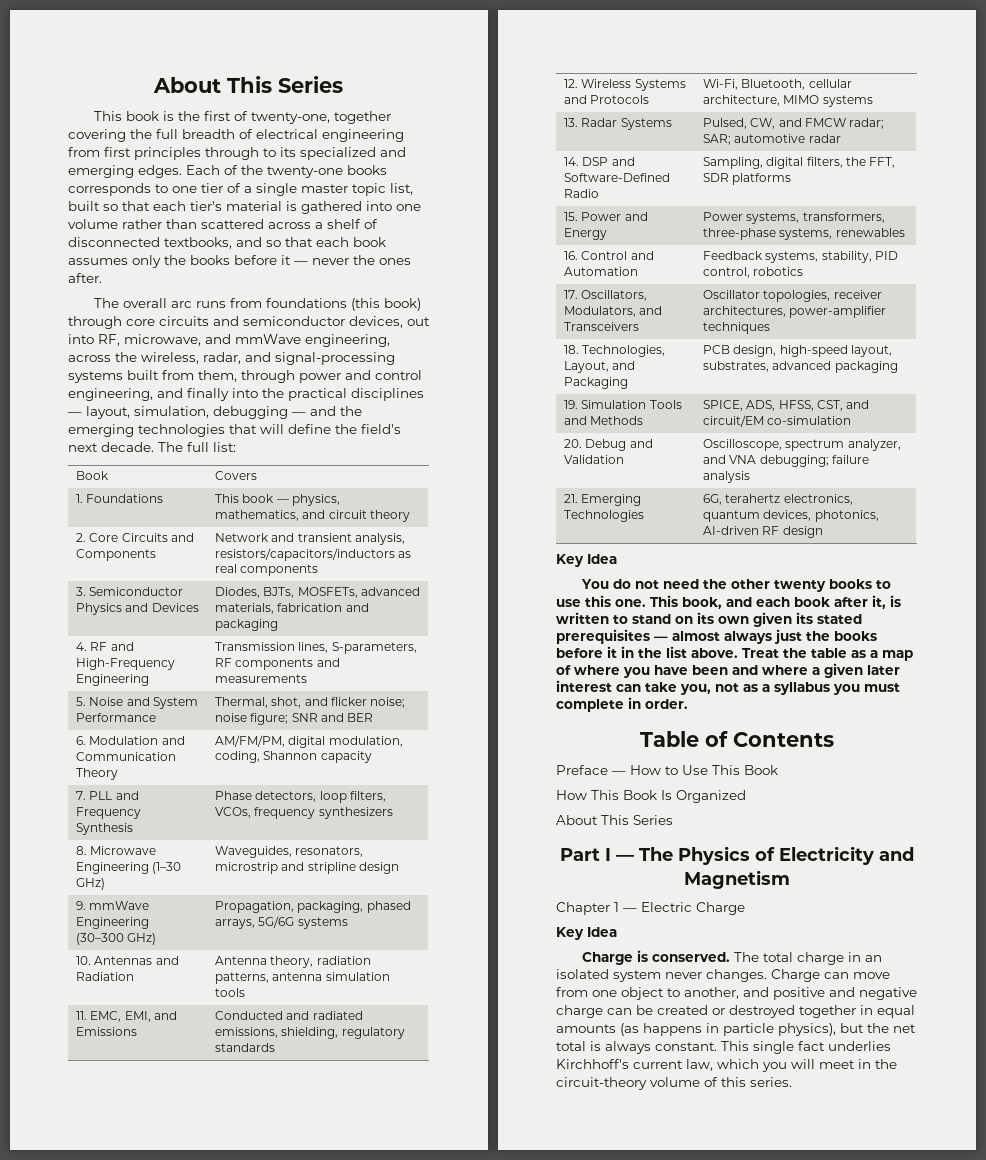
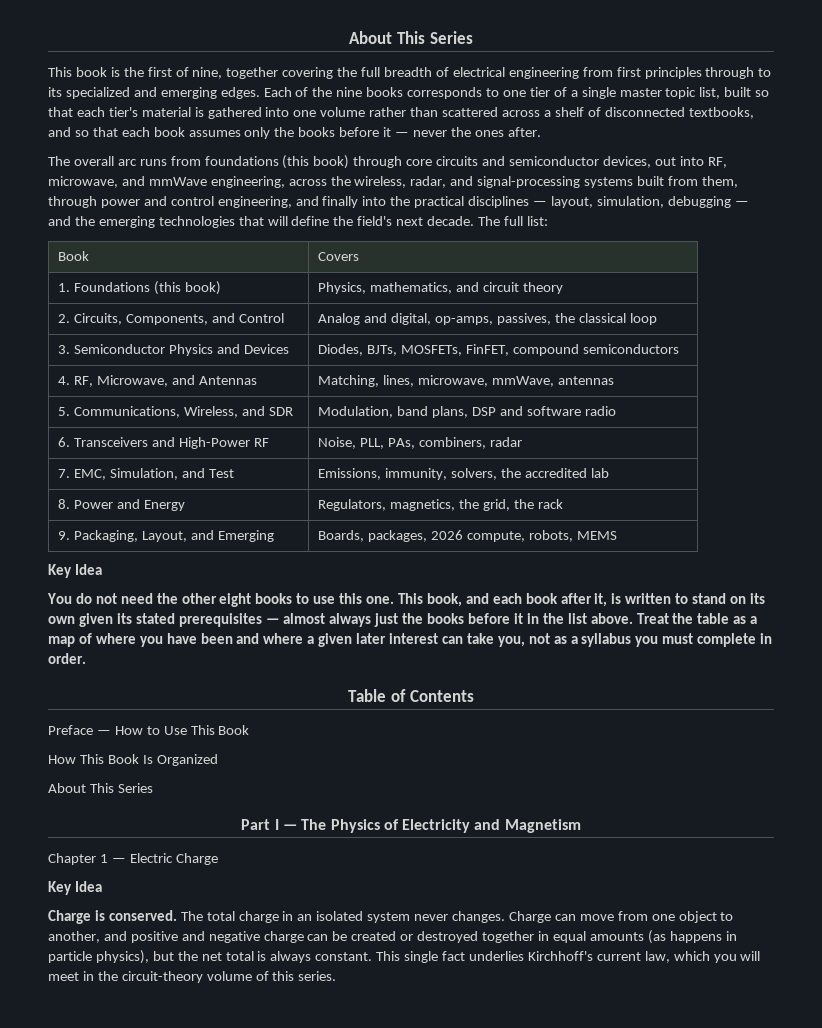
[251,112,331,124] twenty-one, -> [192,67,223,79] nine,
[267,166,343,178] twenty-one -> [336,87,363,97] nine
[215,494,340,506] | This book — physics, -> [154,281,222,295] [318,282,367,294] (this book) | Physics,
[89,533,194,542] [76,549,157,561] [215,533,405,545] [215,548,412,561] [215,564,319,576] Core Circuits and Components | Network and transient analysis, resistors/capacitors/inductors as real components -> [74,313,284,325] [318,313,657,325] Circuits, Components, and Control | Analog and digital, op-amps, passives, the classical loop
[360,587,420,596] [215,603,369,614] [215,619,279,631] [76,642,134,651] [76,658,176,670] [76,674,150,686] [215,642,417,654] [215,658,340,670] [215,674,308,683] [76,697,198,709] [76,713,157,722] [215,697,406,708] [215,713,374,725] [76,736,185,745] [76,752,177,761] [76,768,119,780] [215,735,403,748] [215,751,372,763] [76,791,139,800] [76,807,142,819] [76,823,134,835] [215,791,386,803] [215,807,393,819] [76,846,157,855] [76,862,182,874] [76,878,106,890] [215,846,364,858] [215,862,399,874] [76,901,150,910] [76,917,150,929] [76,933,157,945] [215,901,411,913] [215,916,348,929] [76,956,179,965] [76,972,135,981] [215,956,371,968] [215,972,390,984] [215,988,246,997] [76,1011,177,1022] [76,1027,138,1036] [215,1011,363,1020] [215,1027,405,1039] [215,1043,276,1052] [564,79,686,91] [564,95,650,104] [703,79,852,90] [703,95,873,107] [564,118,672,130] [703,118,885,129] [703,134,841,145] [564,157,635,166] [564,173,671,182] [564,189,600,198] [703,157,896,169] [703,173,792,185] [564,212,648,221] [564,228,608,240] [703,212,885,224] [703,228,905,240] [564,251,654,260] [564,267,639,276] [703,251,898,263] [703,267,804,278] [564,290,648,301] [564,306,663,317] [564,322,640,331] [703,290,882,302] [703,306,887,318] [703,322,771,334] [564,345,666,357] [564,361,636,373] [564,377,629,389] [703,345,892,357] [703,361,898,373] [564,400,682,409] [564,416,644,425] [703,400,870,411] [703,415,852,427] [564,439,653,451] [564,455,625,464] [703,439,901,451] [703,455,869,467] [703,471,751,483] [564,494,642,506] [564,510,645,522] [703,494,853,505] [703,510,879,522] [703,526,823,538] advanced materials, fabrication and packaging // 4. RF and High-Frequency Engineering | Transmission lines, S-parameters, RF components and measurements // 5. Noise and System Performance | Thermal, shot, and flicker noise; noise figure; SNR and BER // 6. Modulation and Communication Theory | AM/FM/PM, digital modulation, coding, Shannon capacity // 7. PLL and Frequency Synthesis | Phase detectors, loop filters, VCOs, frequency synthesizers // 8. Microwave Engineering (1–30 GHz) | Waveguides, resonators, microstrip and stripline design // 9. mmWave Engineering (30–300 GHz) | Propagation, packaging, phased arrays, 5G/6G systems // 10. Antennas and Radiation | Antenna theory, radiation patterns, antenna simulation tools // 11. EMC, EMI, and Emissions | Conducted and radiated emissions, shielding, regulatory standards // 12. Wireless Systems and Protocols | Wi-Fi, Bluetooth, cellular architecture, MIMO systems // 13. Radar Systems | Pulsed, CW, and FMCW radar; SAR; automotive radar // 14. DSP and Software-Defined Radio | Sampling, digital filters, the FFT, SDR platforms // 15. Power and Energy | Power systems, transformers, three-phase systems, renewables // 16. Control and Automation | Feedback systems, stability, PID control, robotics // 17. Oscillators, Modulators, and Transceivers | Oscillator topologies, receiver architectures, power-amplifier techniques // 18. Technologies, Layout, and Packaging | PCB design, high-speed layout, substrates, advanced packaging // 19. Simulation Tools and Methods | SPICE, ADS, HFSS, CST, and circuit/EM co-simulation // 20. Debug and Validation | Oscilloscope, spectrum analyzer, and VNA debugging; failure analysis // 21. Emerging Technologies | 6G, terahertz electronics, quantum devices, photonics, AI-driven RF design -> [466,344,679,356] [58,375,257,387] [318,375,614,387] [58,406,293,418] [318,406,616,418] [58,437,269,449] [318,437,522,449] [58,468,234,480] [318,468,609,480] [58,499,186,511] [318,499,563,511] [58,530,274,542] [318,530,617,542] FinFET, compound semiconductors // 4. RF, Microwave, and Antennas | Matching, lines, microwave, mmWave, antennas // 5. Communications, Wireless, and SDR | Modulation, band plans, DSP and software radio // 6. Transceivers and High-Power RF | Noise, PLL, PAs, combiners, radar // 7. EMC, Simulation, and Test | Emissions, immunity, solvers, the accredited lab // 8. Power and Energy | Regulators, magnetics, the grid, the rack // 9. Packaging, Layout, and Emerging | Boards, packages, 2026 compute, robots, MEMS
[774,580,827,592] twenty -> [219,593,252,607] eight

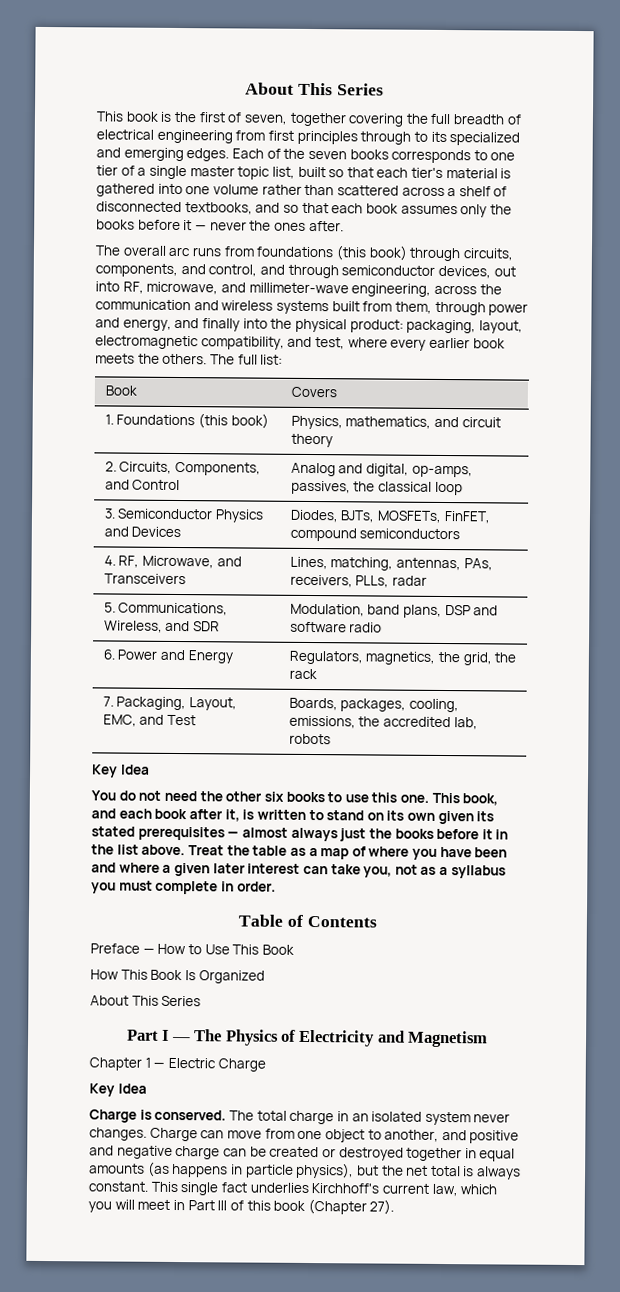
[192,67,223,79] nine, -> [243,114,287,125] seven,
[336,87,363,97] nine -> [307,150,347,160] seven
[406,156,506,166] core circuits and -> [462,248,513,261] [95,263,339,279] circuits, components, and control, and through
[148,177,207,186] mmWave -> [248,282,349,294] millimeter-wave
[354,176,581,188] wireless, radar, and signal-processing -> [95,299,274,311] communication and wireless
[170,196,292,208] control engineering, -> [122,318,172,331] energy,
[414,196,749,208] [48,216,475,228] practical disciplines — layout, simulation, debugging — and the emerging technologies that will define the field's next decade. -> [294,318,523,334] [95,335,505,351] [95,353,208,365] physical product: packaging, layout, electromagnetic compatibility, and test, where every earlier book meets the others.
[198,376,257,385] [318,375,614,387] Antennas | Matching, lines, microwave, mmWave, antennas -> [103,573,186,585] [289,556,493,571] [289,574,427,588] Transceivers | Lines, matching, antennas, PAs, receivers, PLLs, radar
[74,437,269,449] [318,437,522,449] [58,468,234,480] [318,468,609,480] [58,499,71,509] Transceivers and High-Power RF | Noise, PLL, PAs, combiners, radar // 7. EMC, Simulation, and Test | Emissions, immunity, solvers, the accredited lab // 8. -> (115, 654) none
[58,531,71,540] 9. -> [102,696,114,707] 7.
[191,530,274,542] and Emerging -> [102,714,196,727] EMC, and Test
[431,530,617,542] 2026 compute, robots, MEMS -> [408,698,459,713] [288,715,478,730] [288,733,331,745] cooling, emissions, the accredited lab, robots
[219,593,252,607] eight -> [263,791,284,802] six
[97,971,337,983] the circuit-theory volume of this series. -> [187,1198,395,1215] Part III of this book (Chapter 27).

